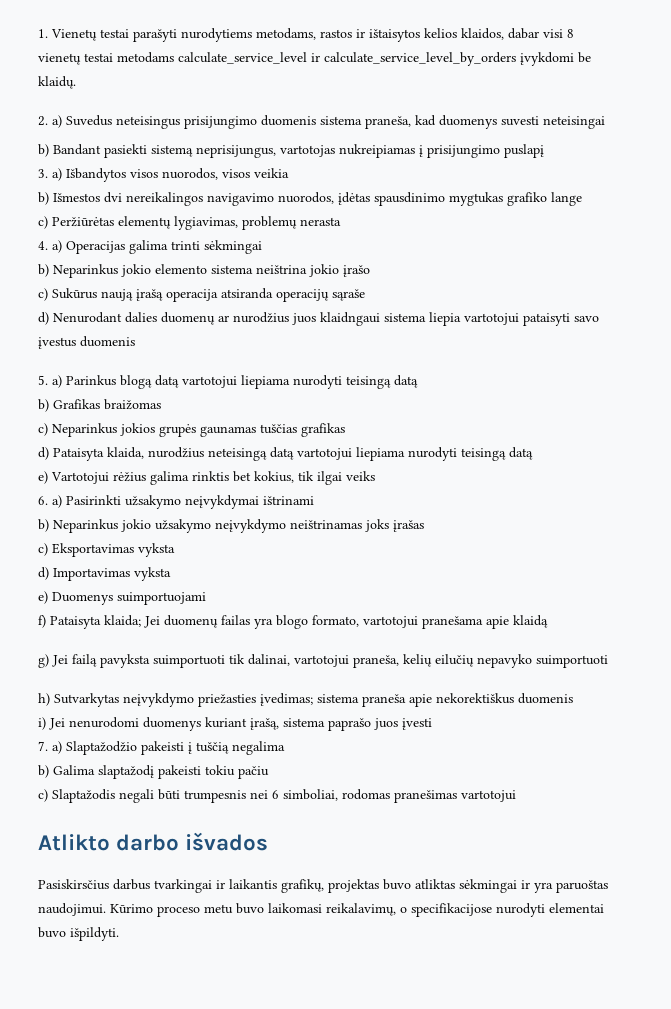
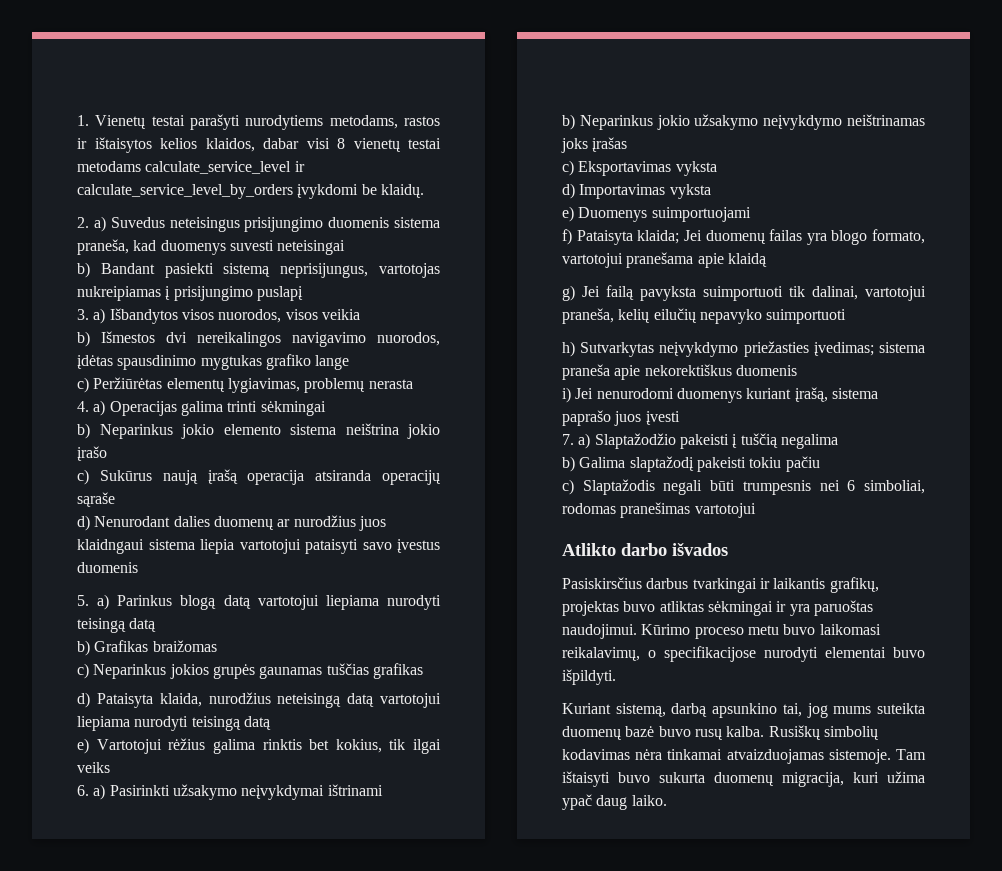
(119, 934) none -> [562,703,925,718] [562,725,879,740] [562,749,926,764] [562,771,925,787] [562,794,667,810] // Kuriant sistemą, darbą apsunkino tai, jog mums suteikta duomenų bazė buvo rusų kalba. Rusiškų simbolių kodavimas nėra tinkamai atvaizduojamas sistemoje. Tam ištaisyti buvo sukurta duomenų migracija, kuri užima ypač daug laiko.

